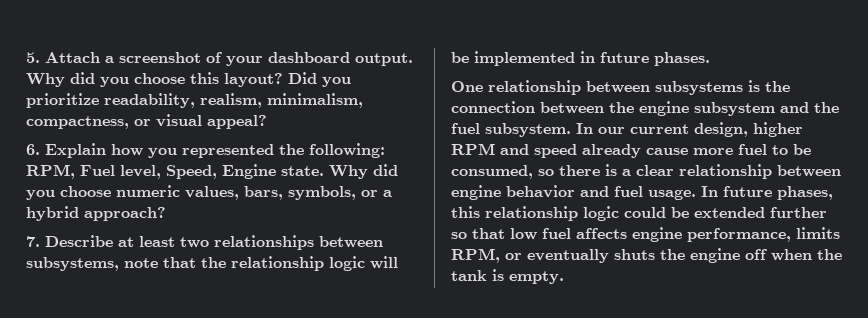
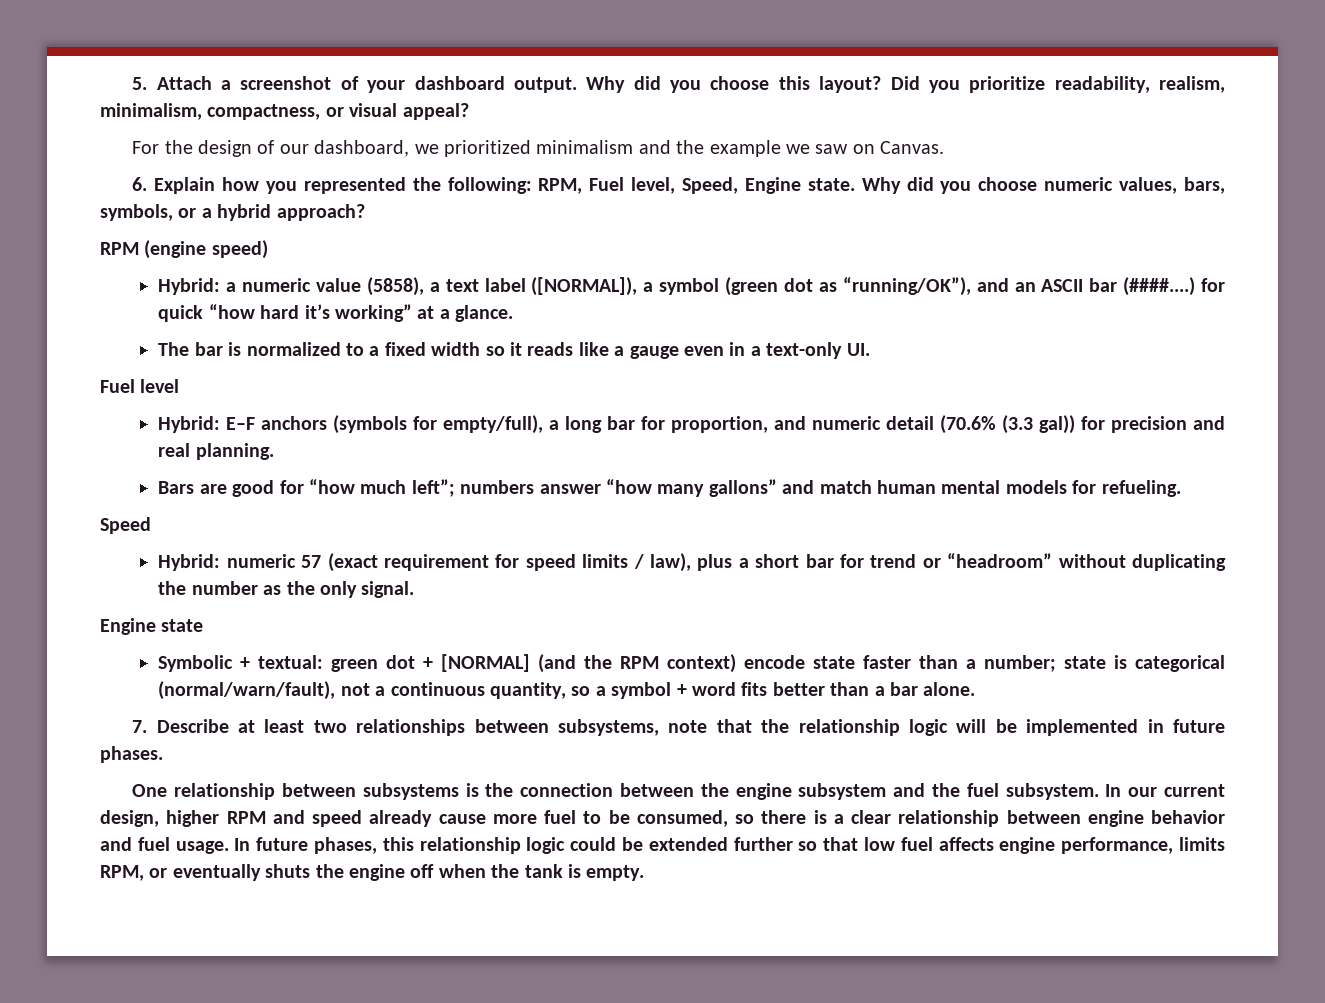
(267, 122) none -> [132,140,945,157] // For the design of our dashboard, we prioritized minimalism and the example we saw on Canvas.
(166, 214) none -> [100,240,268,259] [158,277,1226,296] [158,304,514,322] [158,342,870,359] [100,379,180,393] [158,415,1225,434] [158,443,274,460] [158,479,1181,497] [100,517,151,534] [158,553,1226,572] [158,581,415,598] [100,618,204,635] [158,654,1225,673] [158,681,976,700] // RPM (engine speed) // Hybrid: a numeric value (5858), a text label ([NORMAL]), a symbol (green dot as “running/OK”), and an ASCII bar (####....) for quick “how hard it’s working” at a glance. // The bar is normalized to a fixed width so it reads like a gauge even in a text-only UI. // Fuel level // Hybrid: E–F anchors (symbols for empty/full), a long bar for proportion, and numeric detail (70.6% (3.3 gal)) for precision and real planning. // Bars are good for “how much left”; numbers answer “how many gallons” and match human mental models for refueling. // Speed // Hybrid: numeric 57 (exact requirement for speed limits / law), plus a short bar for trend or “headroom” without duplicating the number as the only signal. // Engine state // Symbolic + textual: green dot + [NORMAL] (and the RPM context) encode state faster than a number; state is categorical (normal/warn/fault), not a continuous quantity, so a symbol + word fits better than a bar alone.

